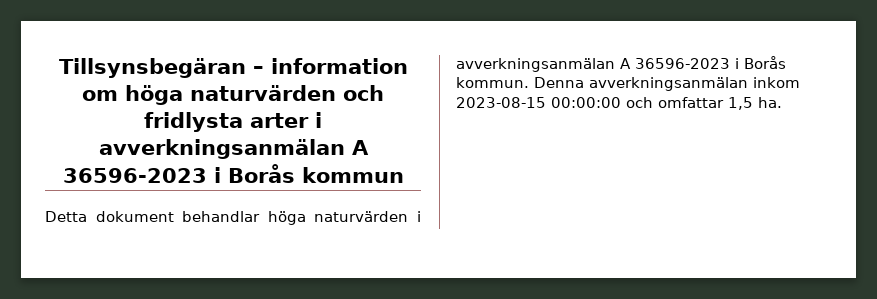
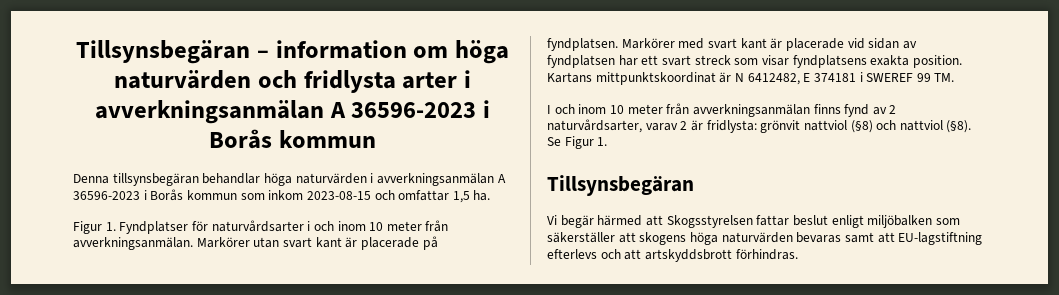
[45,211,174,222] Detta dokument -> [73,173,199,186] Denna tillsynsbegäran
[456,77,748,91] kommun. Denna avverkningsanmälan -> [186,190,265,200] kommun som
[551,97,621,108] 00:00:00 -> (371, 195) none
(782, 102) none -> [73,220,449,234] [73,236,438,250] [547,38,917,51] [547,55,962,68] [547,72,955,85] [547,103,897,117] [547,119,972,133] [547,136,608,149] [547,175,694,196] [547,215,960,228] [547,232,983,245] [547,249,798,262] // Figur 1. Fyndplatser för naturvårdsarter i och inom 10 meter från avverkningsanmälan. Markörer utan svart kant är placerade på fyndplatsen. Markörer med svart kant är placerade vid sidan av fyndplatsen har ett svart streck som visar fyndplatsens exakta position. Kartans mittpunktskoordinat är N 6412482, E 374181 i SWEREF 99 TM. // I och inom 10 meter från avverkningsanmälan finns fynd av 2 naturvårdsarter, varav 2 är fridlysta: grönvit nattviol (§8) och nattviol (§8). Se Figur 1. // Tillsynsbegäran // Vi begär härmed att Skogsstyrelsen fattar beslut enligt miljöbalken som säkerställer att skogens höga naturvärden bevaras samt att EU-lagstiftning efterlevs och att artskyddsbrott förhindras.

